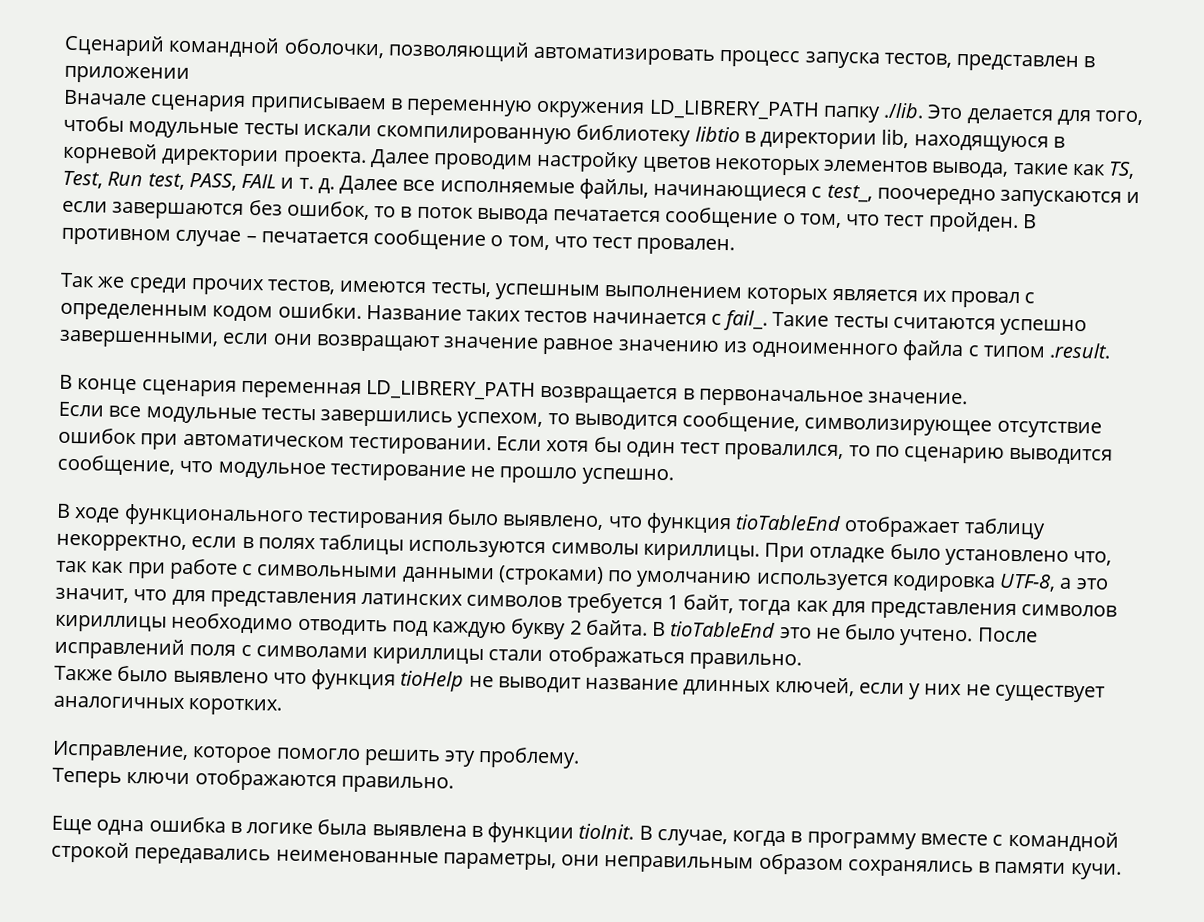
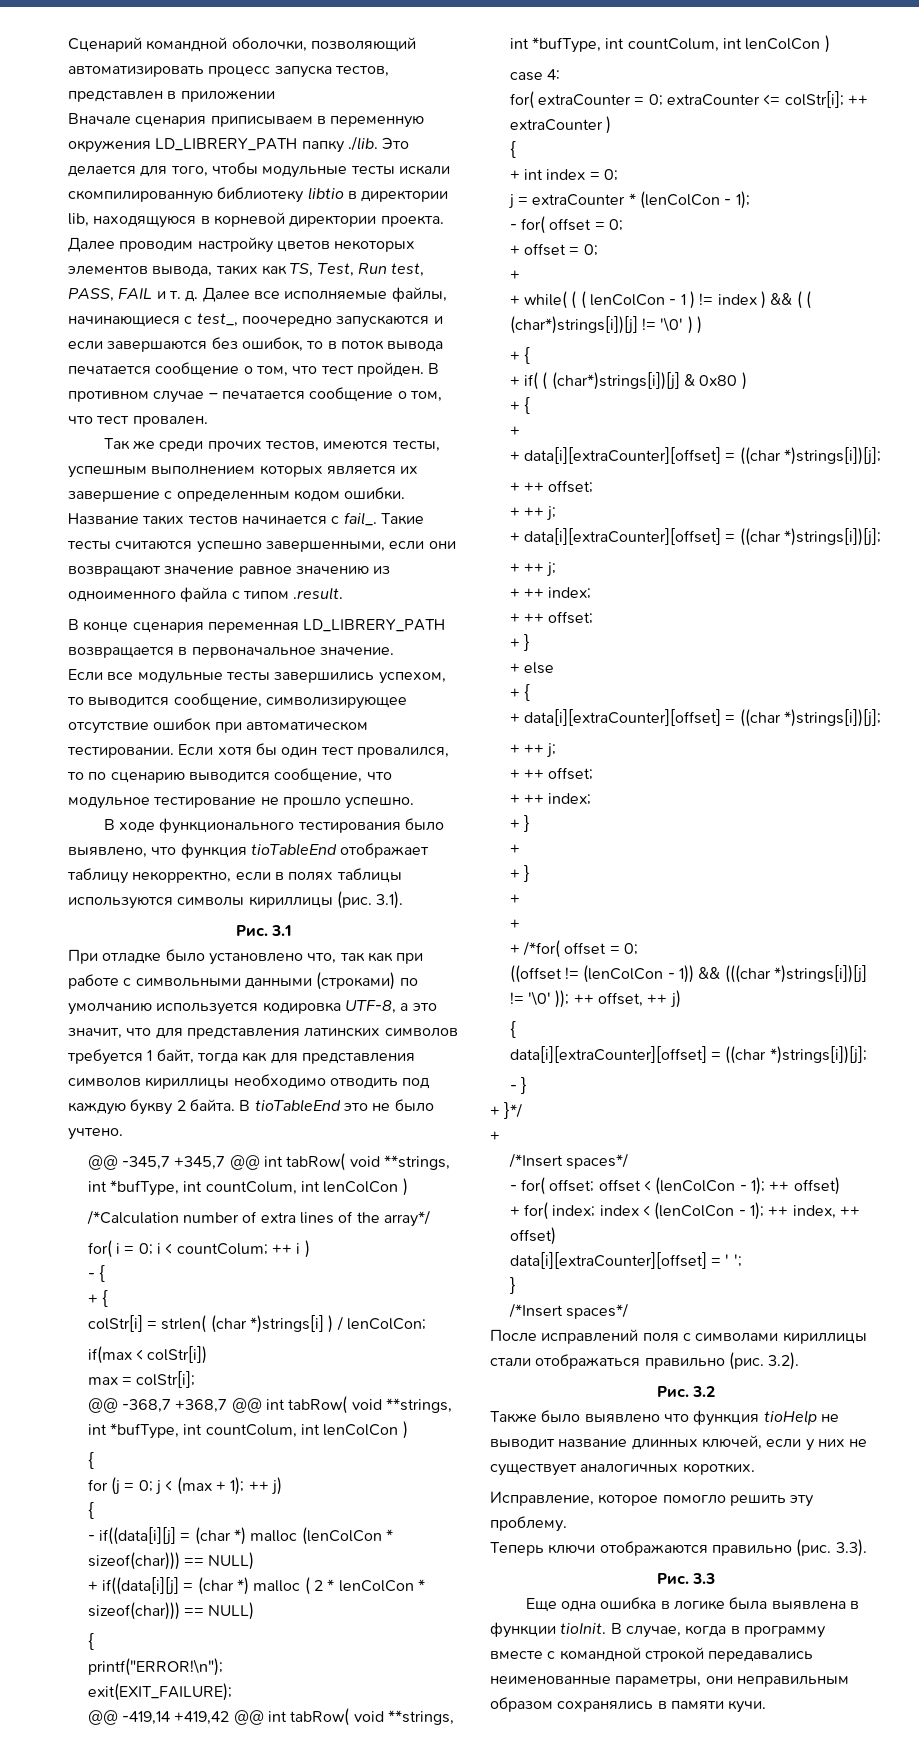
[1012,162,1069,175] такие -> [215,265,258,275] таких
[950,290,1021,309] провал -> [68,491,160,502] завершение
[642,543,760,562] кириллицы. -> [248,891,404,909] [235,925,293,936] кириллицы (рис. 3.1). // Рис. 3.1 //
(974, 638) none -> [87,1153,450,1171] [87,1178,408,1196] [86,1210,430,1227] [87,1240,310,1258] [87,1265,106,1282] [87,1290,109,1307] [87,1315,426,1333] [87,1346,208,1364] [87,1371,196,1388] [87,1396,452,1414] [87,1421,408,1439] [87,1452,94,1469] [87,1477,282,1495] [87,1502,94,1519] [87,1527,393,1545] [87,1552,255,1570] [87,1577,425,1595] [87,1602,255,1620] [87,1633,94,1650] [87,1658,223,1676] [87,1683,232,1701] [87,1708,454,1726] [509,35,830,53] [509,69,561,81] [509,91,868,109] [509,116,612,134] [509,141,516,158] [509,169,619,181] [507,191,750,209] [509,216,624,234] [509,243,598,256] [509,270,520,280] [509,291,811,309] [509,316,703,334] [509,347,531,364] [509,372,747,390] [509,397,531,414] [509,426,520,436] [509,447,882,465] [509,480,594,493] [509,506,557,521] [509,528,882,546] [509,562,557,577] [509,587,592,599] [509,611,594,624] [509,634,531,651] [509,662,555,674] [509,684,531,701] [509,709,882,727] [509,743,557,758] [509,767,594,780] [509,793,592,805] [509,815,531,832] [509,844,520,854] [509,865,531,882] [509,894,520,904] [509,919,520,929] [509,940,639,958] [509,965,867,983] [509,990,681,1008] [509,1021,516,1038] [509,1046,867,1064] [509,1077,528,1094] [490,1102,523,1119] [490,1131,500,1141] [508,1153,629,1169] [509,1177,840,1195] [509,1202,860,1220] [509,1227,556,1245] [509,1252,742,1269] [509,1277,516,1294] [508,1303,629,1319] // @@ -345,7 +345,7 @@ int tabRow( void **strings, int *bufType, int countColum, int lenColCon ) // /*Calculation number of extra lines of the array*/ // for( i = 0; i < countColum; ++ i ) // - { // + { // colStr[i] = strlen( (char *)strings[i] ) / lenColCon; // if(max < colStr[i]) // max = colStr[i]; // @@ -368,7 +368,7 @@ int tabRow( void **strings, int *bufType, int countColum, int lenColCon ) // { // for (j = 0; j < (max + 1); ++ j) // { // - if((data[i][j] = (char *) malloc (lenColCon * sizeof(char))) == NULL) // + if((data[i][j] = (char *) malloc ( 2 * lenColCon * sizeof(char))) == NULL) // { // printf("ERROR!\n"); // exit(EXIT_FAILURE); // @@ -419,14 +419,42 @@ int tabRow( void **strings, int *bufType, int countColum, int lenColCon ) // case 4: // for( extraCounter = 0; extraCounter <= colStr[i]; ++ extraCounter ) // { // + int index = 0; // j = extraCounter * (lenColCon - 1); // - for( offset = 0; // + offset = 0; // + // + while( ( ( lenColCon - 1 ) != index ) && ( ( (char*)strings[i])[j] != '\0' ) ) // + { // + if( ( (char*)strings[i])[j] & 0x80 ) // + { // + // + data[i][extraCounter][offset] = ((char *)strings[i])[j]; // + ++ offset; // + ++ j; // + data[i][extraCounter][offset] = ((char *)strings[i])[j]; // + ++ j; // + ++ index; // + ++ offset; // + } // + else // + { // + data[i][extraCounter][offset] = ((char *)strings[i])[j]; // + ++ j; // + ++ offset; // + ++ index; // + } // + // + } // + // + // + /*for( offset = 0; // ((offset != (lenColCon - 1)) && (((char *)strings[i])[j] != '\0' )); ++ offset, ++ j) // { // data[i][extraCounter][offset] = ((char *)strings[i])[j]; // - } // + }*/ // + // /*Insert spaces*/ // - for( offset; offset < (lenColCon - 1); ++ offset) // + for( index; index < (lenColCon - 1); ++ index, ++ offset) // data[i][extraCounter][offset] = ' '; // } // /*Insert spaces*/ //
[688,652,802,671] правильно. -> [644,1352,800,1370] [656,1386,716,1397] правильно (рис. 3.2). // Рис. 3.2
[340,775,454,794] правильно. -> [711,1539,867,1557] [656,1573,716,1584] правильно (рис. 3.3). // Рис. 3.3

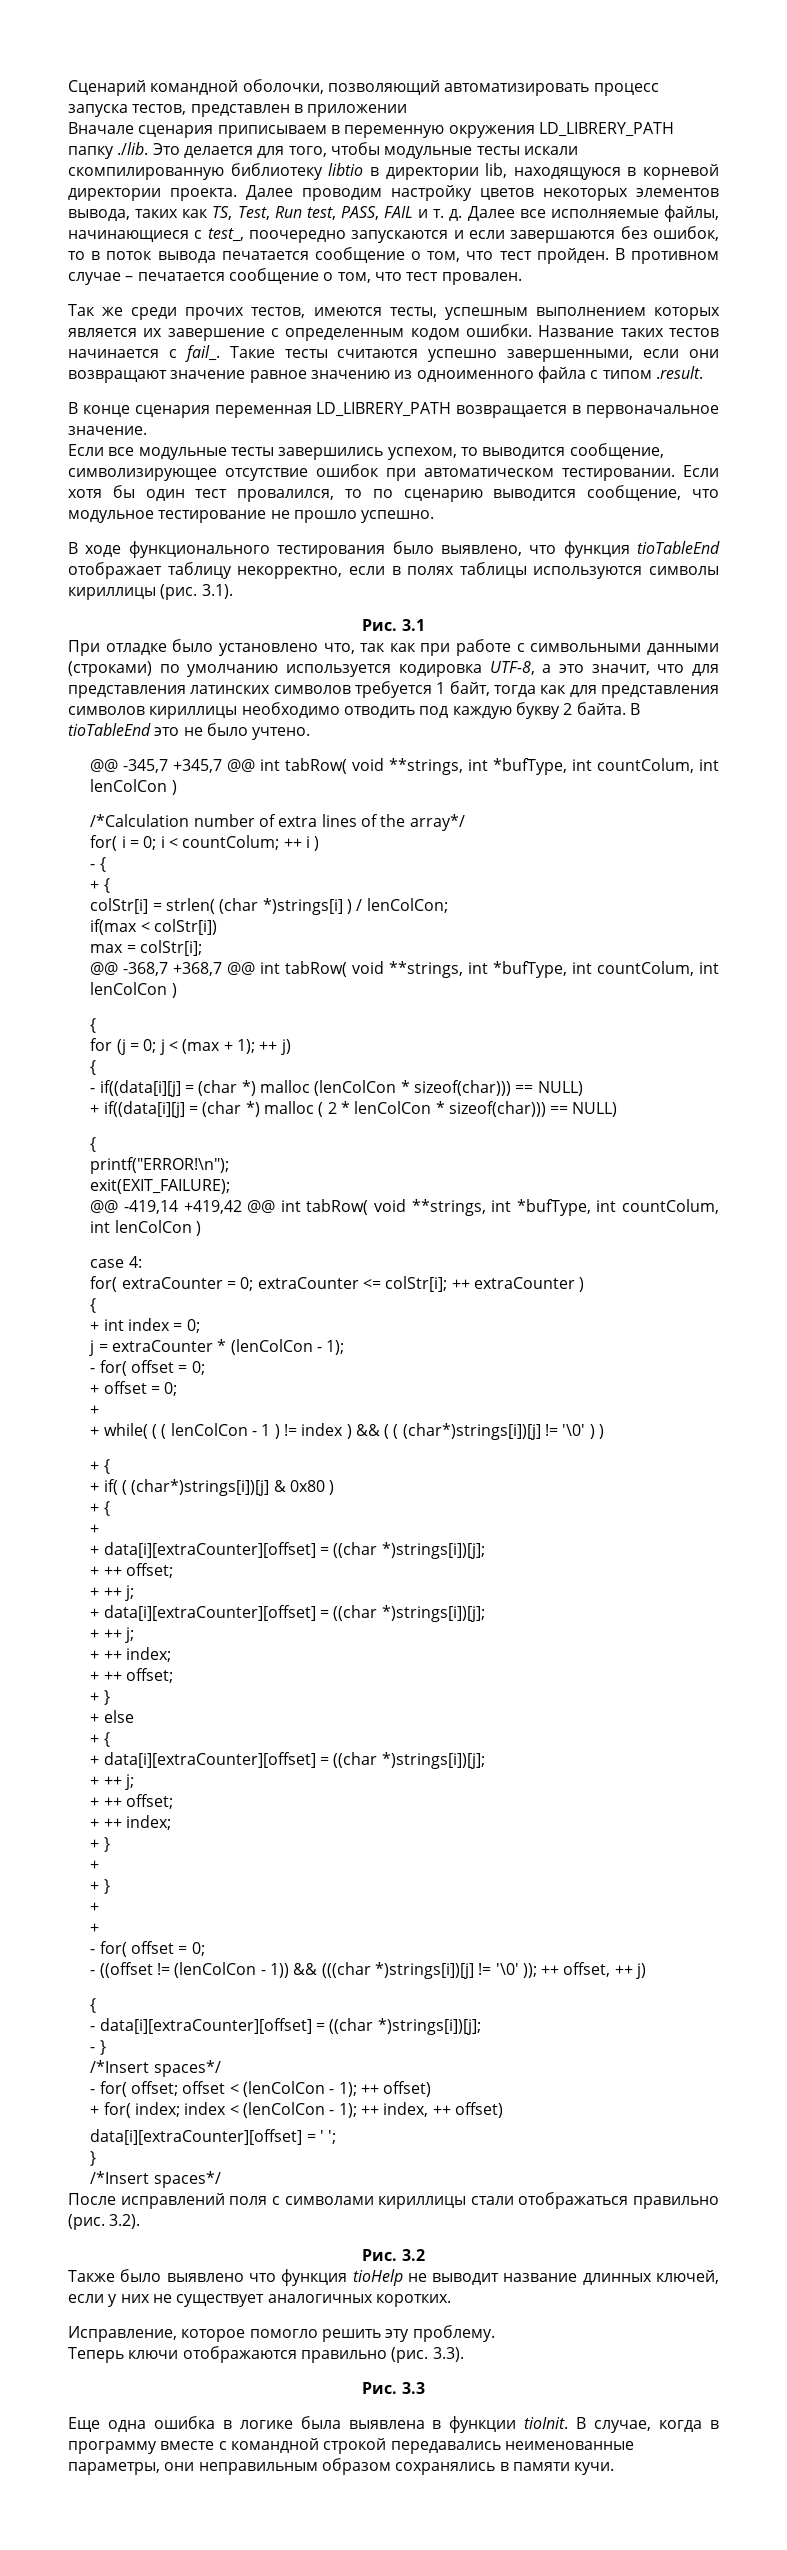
[509,940,639,958] + /*for( offset = 0; // -> [90,1941,205,1957] [90,1970,96,1975] - for( offset = 0; // -
(516, 1029) none -> [90,2026,96,2031] -
[490,1102,523,1119] [490,1131,500,1141] // + }*/ // + -> (106, 2047) none

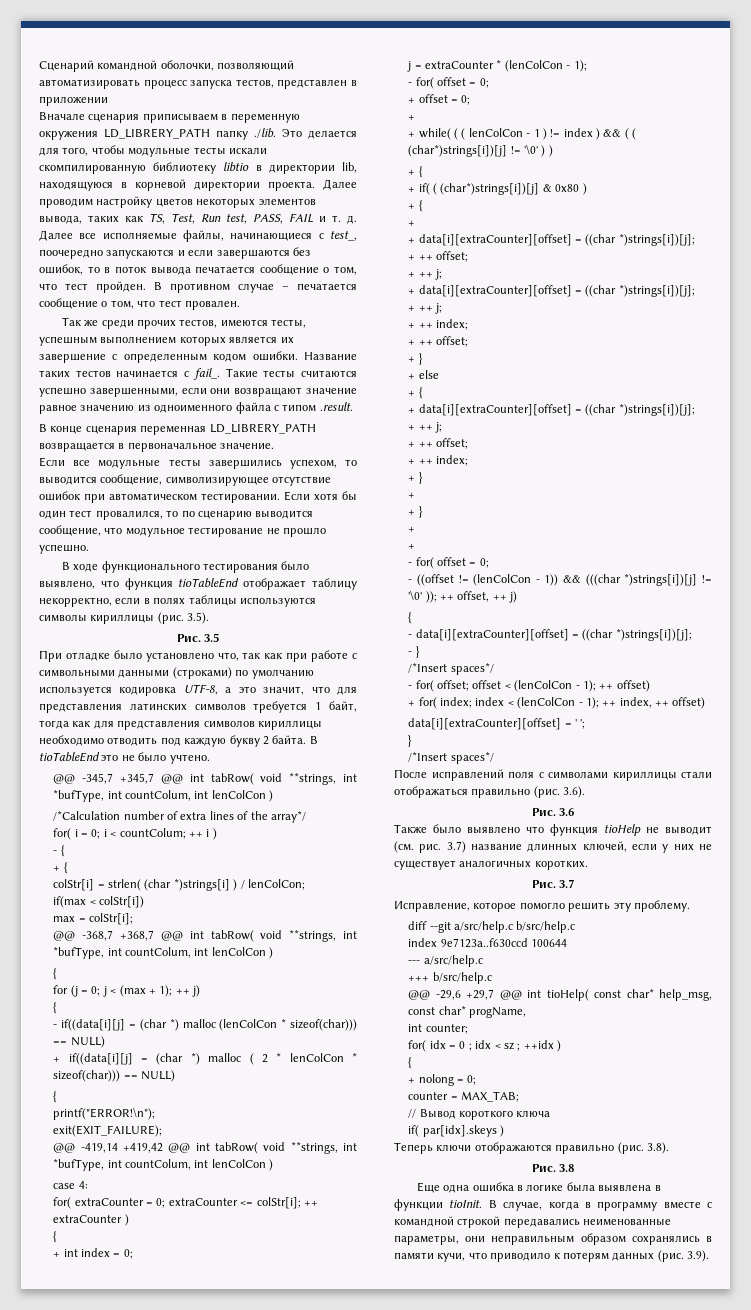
[201,584,233,599] [362,619,425,631] 3.1). // Рис. 3.1 -> [187,612,210,624] [176,633,220,642] 3.5). // Рис. 3.5
[109,2214,141,2229] [362,2249,425,2261] 3.2). // Рис. 3.2 -> [563,786,586,798] [531,808,575,816] 3.6). // Рис. 3.6
(500, 2279) none -> [394,841,466,853] (см. рис. 3.7)
(451, 2300) none -> [531,879,575,888] // Рис. 3.7
(495, 2333) none -> [408,921,576,933] [408,938,568,948] [408,955,483,967] [408,972,492,984] [408,989,712,1001] [408,1006,527,1018] [408,1024,468,1034] [408,1040,562,1052] [408,1057,413,1069] [408,1074,477,1086] [408,1091,520,1102] [408,1109,551,1120] [408,1125,505,1137] // diff --git a/src/help.c b/src/help.c // index 9e7123a..f630ccd 100644 // --- a/src/help.c // +++ b/src/help.c // @@ -29,6 +29,7 @@ int tioHelp( const char* help_msg, const char* progName, // int counter; // for( idx = 0 ; idx < sz ; ++idx ) // { // + nolong = 0; // counter = MAX_TAB; // // Вывод короткого ключа // if( par[idx].skeys )
[432,2347,464,2362] [362,2382,425,2394] 3.3). // Рис. 3.3 -> [646,1142,669,1154] [531,1164,575,1172] 3.8). // Рис. 3.8
[574,2462,615,2475] кучи. -> [437,1250,709,1262] кучи, что приводило к потерям данных (рис. 3.9).

